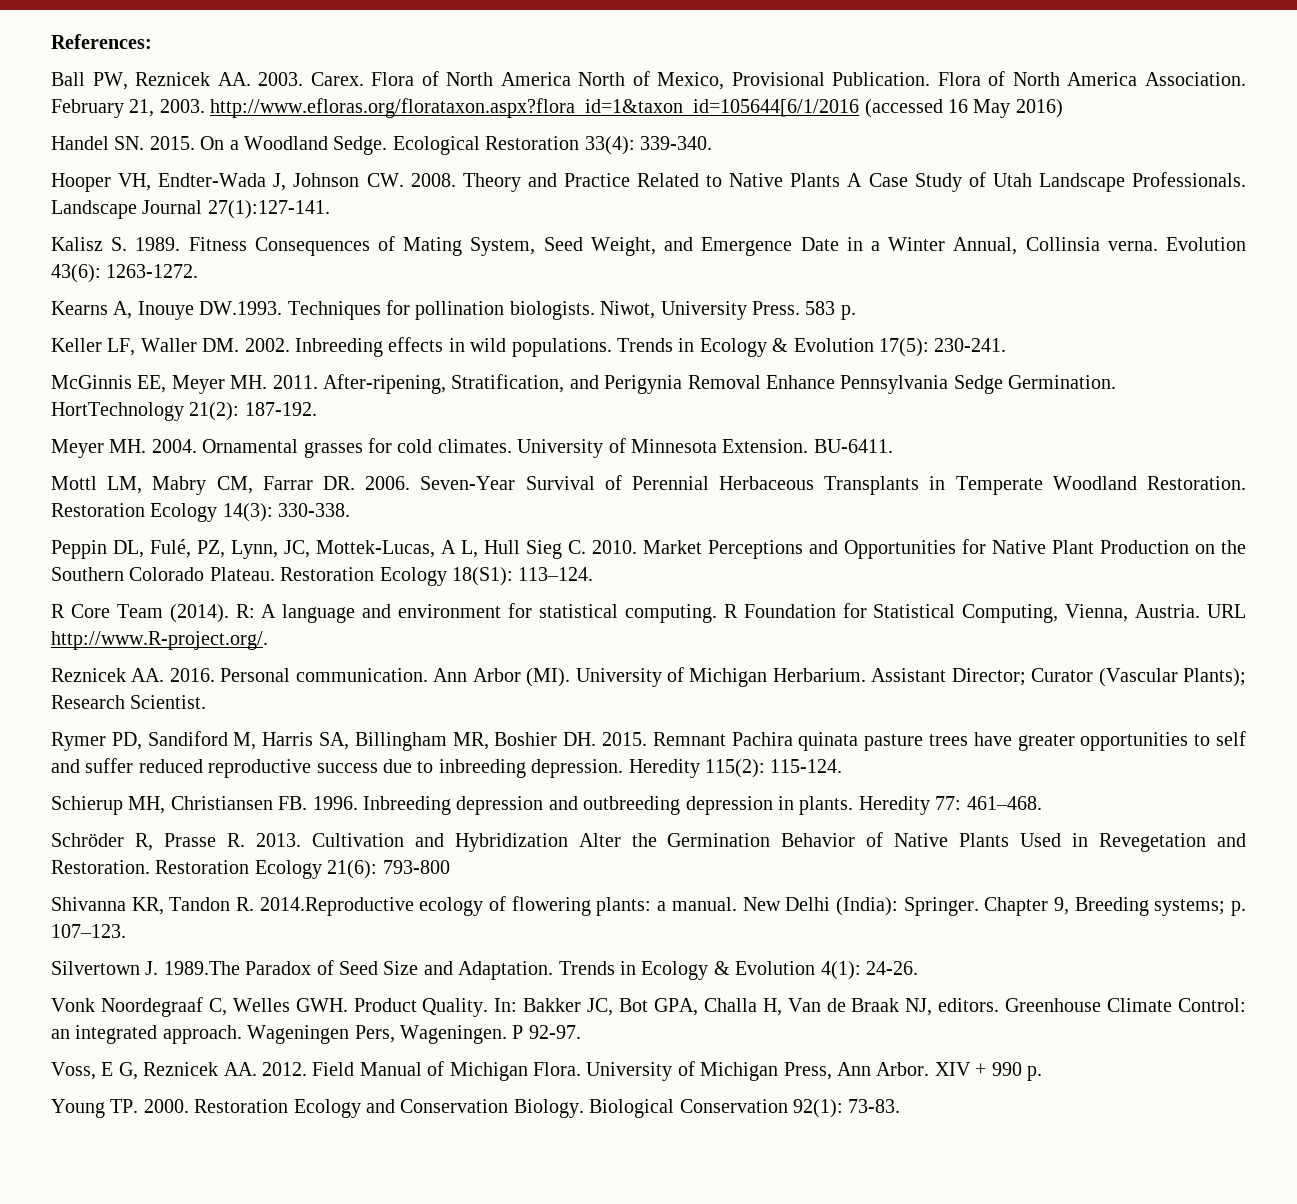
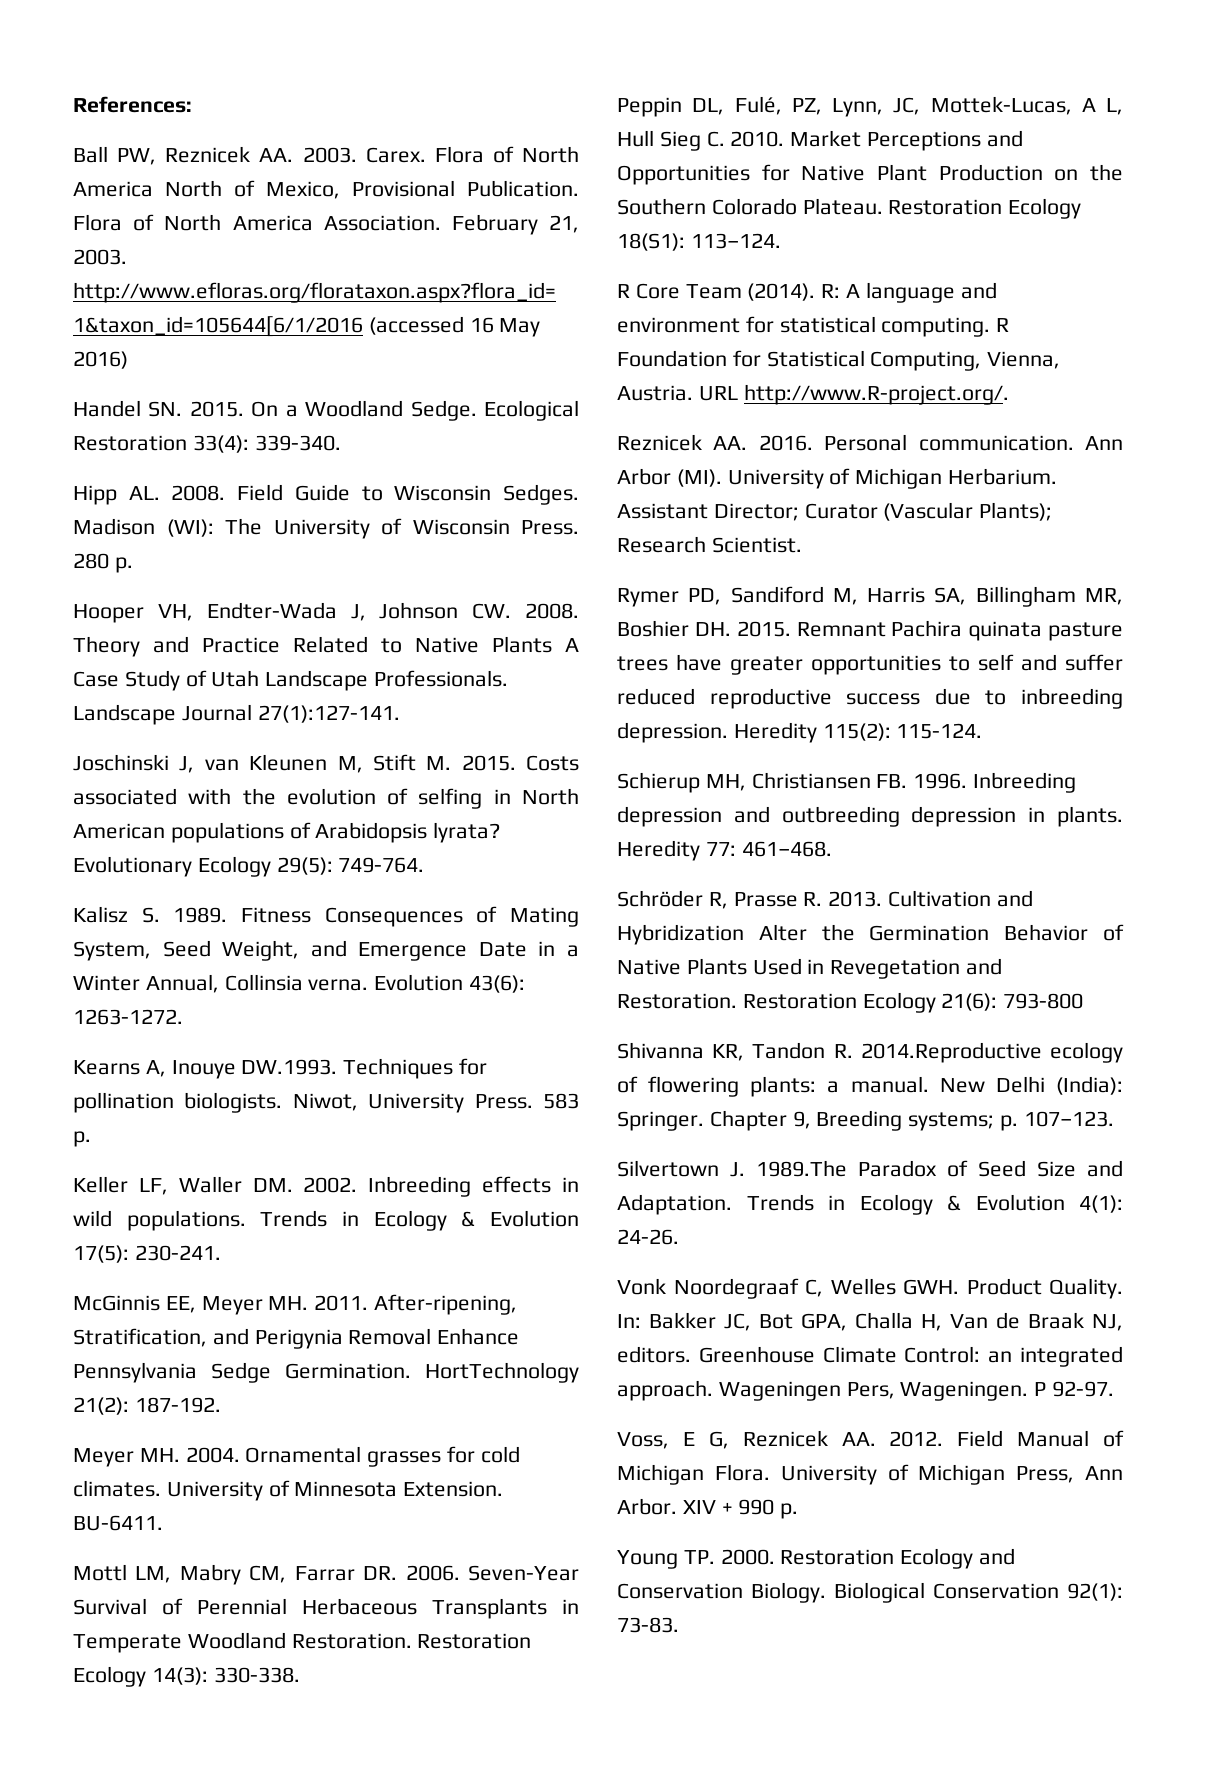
(712, 143) none -> [73,484,579,505] [73,518,579,539] [73,553,133,573] // Hipp AL. 2008. Field Guide to Wisconsin Sedges. Madison (WI): The University of Wisconsin Press. 280 p.
(330, 209) none -> [73,754,579,773] [73,788,579,809] [73,822,501,843] [73,856,425,877] // Joschinski J, van Kleunen M, Stift M. 2015. Costs associated with the evolution of selfing in North American populations of Arabidopsis lyrata? Evolutionary Ecology 29(5): 749-764.

